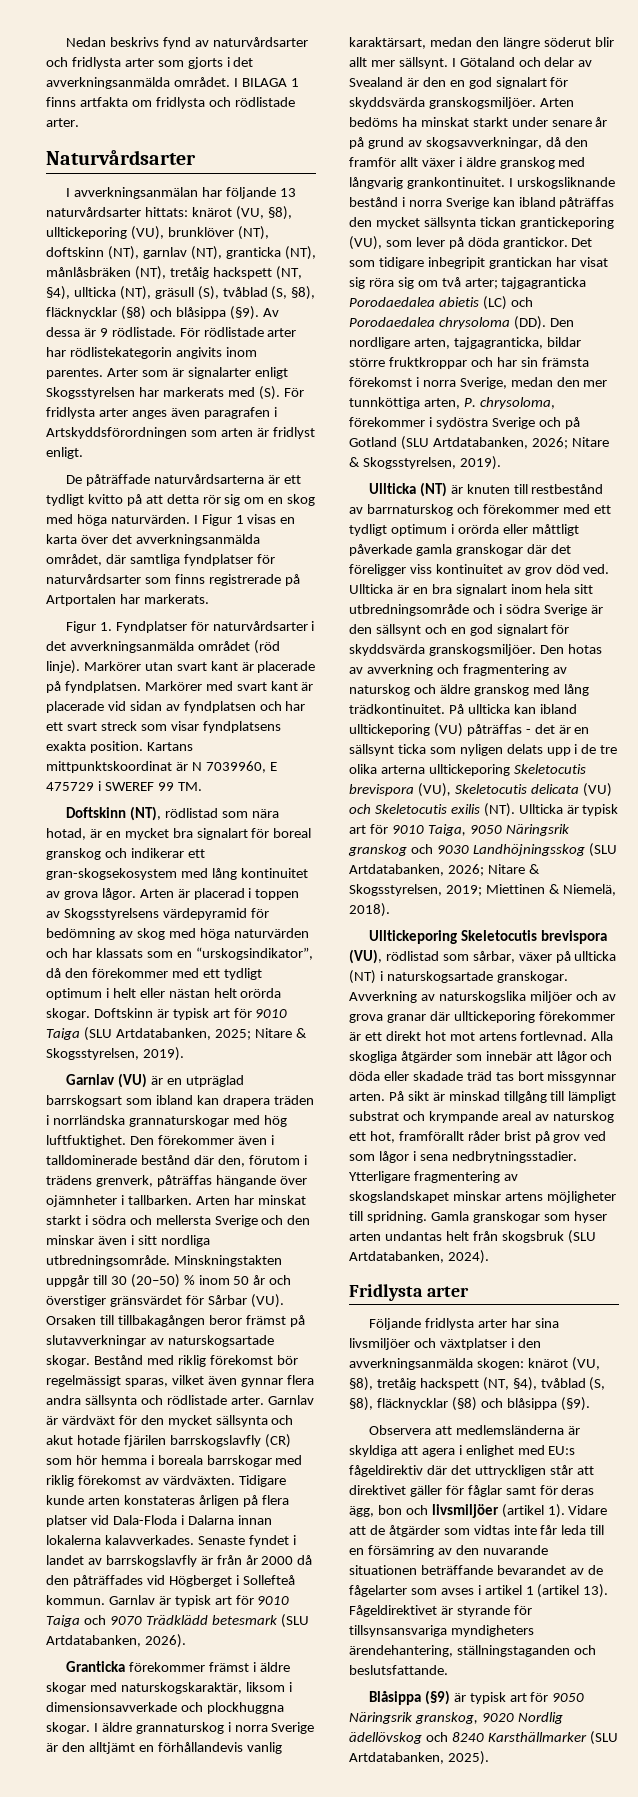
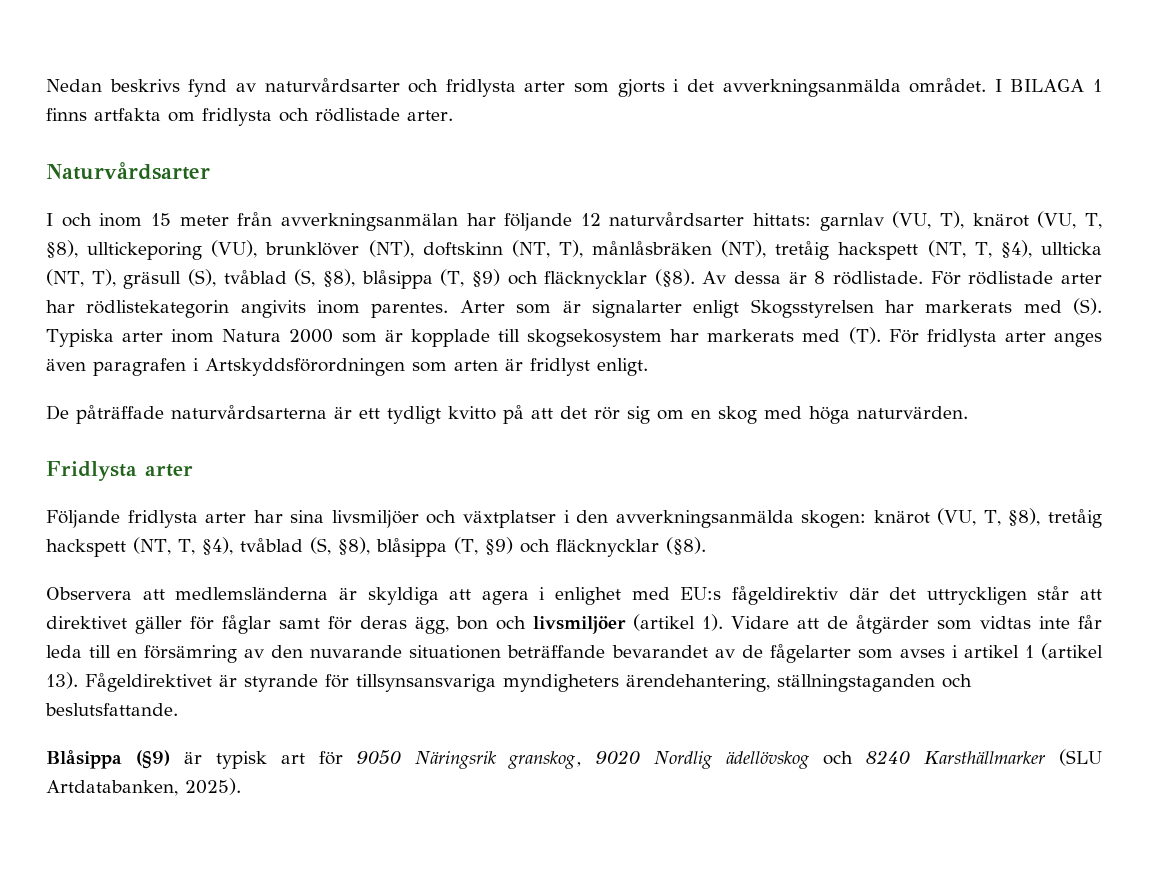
(70, 192) none -> [61,212,273,227] och inom 15 meter från
[279,188,296,197] 13 -> [580,213,601,226] 12
[191,206,264,220] knärot (VU, -> [819,211,1103,231] garnlav (VU, T), knärot (VU, T,
[107,246,316,260] (NT), garnlav (NT), granticka (NT), -> [511,240,583,258] (NT, T),
(302, 273) none -> [974,242,992,258] T,
[119,286,151,300] (NT), -> [46,269,116,287] (NT, T),
[46,306,259,320] fläcknycklar (§8) och blåsippa (§9). -> [361,269,695,289] blåsippa (T, §9) och fläcknycklar (§8).
[99,328,108,337] 9 -> [814,271,826,284] 8
(280, 393) none -> [46,327,881,347] Typiska arter inom Natura 2000 som är kopplade till skogsekosystem har markerats med (T).
[166,494,199,504] detta -> [560,406,587,419] det
[193,514,296,526] [46,534,260,546] [46,554,275,566] [46,574,300,586] [46,594,209,606] [65,621,315,633] [46,640,280,654] [46,660,316,674] [46,681,314,693] [46,701,306,713] [46,721,281,733] [46,741,193,753] [46,761,277,773] [46,781,202,791] [65,806,279,821] [46,828,312,840] [46,848,205,860] [46,868,308,880] [46,888,300,900] [46,908,269,920] [46,928,309,940] [46,947,313,960] [46,968,262,980] [46,988,282,1000] [46,1008,288,1020] [46,1027,307,1041] [46,1047,184,1061] [65,1073,244,1088] [46,1095,314,1107] [46,1115,287,1127] [46,1135,274,1147] [46,1155,307,1167] [46,1175,307,1187] [46,1195,306,1207] [46,1215,311,1227] [46,1235,210,1247] [46,1255,282,1267] [46,1274,292,1288] [46,1294,284,1308] [46,1315,305,1327] [46,1335,274,1347] [46,1355,298,1367] [46,1375,314,1387] [46,1395,314,1407] [46,1415,294,1427] [46,1434,291,1448] [46,1455,303,1467] [46,1475,286,1487] [46,1495,289,1507] [46,1515,272,1527] [46,1535,296,1547] [46,1555,313,1567] [46,1575,295,1587] [46,1595,290,1607] [46,1614,309,1628] [46,1634,186,1648] [65,1661,290,1672] [46,1682,292,1694] [46,1702,284,1714] [46,1722,315,1734] [46,1742,282,1754] [349,37,614,49] [349,57,593,69] [349,77,569,89] [349,97,574,109] [349,117,608,127] [349,137,588,149] [349,157,586,169] [349,177,615,189] [349,197,615,209] [349,217,614,229] [349,236,593,250] [349,257,608,269] [349,277,587,289] [349,296,533,310] [349,316,574,330] [349,337,581,349] [349,357,589,369] [349,377,608,389] [349,397,555,409] [349,417,580,429] [349,436,609,450] [349,456,501,470] [368,482,604,497] [349,504,611,516] [349,524,579,536] [349,544,571,556] [349,564,610,576] [349,584,594,596] [349,604,603,616] [349,624,570,636] [349,644,602,656] [349,664,567,676] [349,684,589,696] [349,704,577,714] [349,723,590,737] [349,744,618,756] [349,764,586,776] [349,783,612,797] [349,803,619,817] [349,824,569,836] [348,843,617,857] [349,864,540,876] [349,884,616,896] [349,903,390,917] [368,930,607,944] [349,949,617,964] [349,970,568,984] [349,991,616,1003] [349,1011,615,1023] [349,1031,614,1041] [349,1051,613,1063] [349,1071,617,1083] [349,1091,617,1103] [349,1111,614,1123] [349,1131,607,1143] [349,1151,577,1163] [349,1171,518,1183] [349,1191,616,1203] [349,1211,607,1223] [349,1230,596,1244] [349,1250,489,1264] I Figur 1 visas en karta över det avverkningsanmälda området, där samtliga fyndplatser för naturvårdsarter som finns registrerade på Artportalen har markerats. // Figur 1. Fyndplatser för naturvårdsarter i det avverkningsanmälda området (röd linje). Markörer utan svart kant är placerade på fyndplatsen. Markörer med svart kant är placerade vid sidan av fyndplatsen och har ett svart streck som visar fyndplatsens exakta position. Kartans mittpunktskoordinat är N 7039960, E 475729 i SWEREF 99 TM. // Doftskinn (NT), rödlistad som nära hotad, är en mycket bra signalart för boreal granskog och indikerar ett gran-skogsekosystem med lång kontinuitet av grova lågor. Arten är placerad i toppen av Skogsstyrelsens värdepyramid för bedömning av skog med höga naturvärden och har klassats som en “urskogsindikator”, då den förekommer med ett tydligt optimum i helt eller nästan helt orörda skogar. Doftskinn är typisk art för 9010 Taiga (SLU Artdatabanken, 2025; Nitare & Skogsstyrelsen, 2019). // Garnlav (VU) är en utpräglad barrskogsart som ibland kan drapera träden i norrländska grannaturskogar med hög luftfuktighet. Den förekommer även i talldominerade bestånd där den, förutom i trädens grenverk, påträffas hängande över ojämnheter i tallbarken. Arten har minskat starkt i södra och mellersta Sverige och den minskar även i sitt nordliga utbredningsområde. Minskningstakten uppgår till 30 (20–50) % inom 50 år och överstiger gränsvärdet för Sårbar (VU). Orsaken till tillbakagången beror främst på slutavverkningar av naturskogsartade skogar. Bestånd med riklig förekomst bör regelmässigt sparas, vilket även gynnar flera andra sällsynta och rödlistade arter. Garnlav är värdväxt för den mycket sällsynta och akut hotade fjärilen barrskogslavfly (CR) som hör hemma i boreala barrskogar med riklig förekomst av värdväxten. Tidigare kunde arten konstateras årligen på flera platser vid Dala-Floda i Dalarna innan lokalerna kalavverkades. Senaste fyndet i landet av barrskogslavfly är från år 2000 då den påträffades vid Högberget i Sollefteå kommun. Garnlav är typisk art för 9010 Taiga och 9070 Trädklädd betesmark (SLU Artdatabanken, 2026). // Granticka förekommer främst i äldre skogar med naturskogskaraktär, liksom i dimensionsavverkade och plockhuggna skogar. I äldre grannaturskog i norra Sverige är den alltjämt en förhållandevis vanlig karaktärsart, medan den längre söderut blir allt mer sällsynt. I Götaland och delar av Svealand är den en god signalart för skyddsvärda granskogsmiljöer. Arten bedöms ha minskat starkt under senare år på grund av skogsavverkningar, då den framför allt växer i äldre granskog med långvarig grankontinuitet. I urskogsliknande bestånd i norra Sverige kan ibland påträffas den mycket sällsynta tickan grantickeporing (VU), som lever på döda grantickor. Det som tidigare inbegripit grantickan har visat sig röra sig om två arter; tajgagranticka Porodaedalea abietis (LC) och Porodaedalea chrysoloma (DD). Den nordligare arten, tajgagranticka, bildar större fruktkroppar och har sin främsta förekomst i norra Sverige, medan den mer tunnköttiga arten, P. chrysoloma, förekommer i sydöstra Sverige och på Gotland (SLU Artdatabanken, 2026; Nitare & Skogsstyrelsen, 2019). // Ullticka (NT) är knuten till restbestånd av barrnaturskog och förekommer med ett tydligt optimum i orörda eller måttligt påverkade gamla granskogar där det föreligger viss kontinuitet av grov död ved. Ullticka är en bra signalart inom hela sitt utbredningsområde och i södra Sverige är den sällsynt och en god signalart för skyddsvärda granskogsmiljöer. Den hotas av avverkning och fragmentering av naturskog och äldre granskog med lång trädkontinuitet. På ullticka kan ibland ulltickeporing (VU) påträffas - det är en sällsynt ticka som nyligen delats upp i de tre olika arterna ulltickeporing Skeletocutis brevispora (VU), Skeletocutis delicata (VU) och Skeletocutis exilis (NT). Ullticka är typisk art för 9010 Taiga, 9050 Näringsrik granskog och 9030 Landhöjningsskog (SLU Artdatabanken, 2026; Nitare & Skogsstyrelsen, 2019; Miettinen & Niemelä, 2018). // Ulltickeporing Skeletocutis brevispora (VU), rödlistad som sårbar, växer på ullticka (NT) i naturskogsartade granskogar. Avverkning av naturskogslika miljöer och av grova granar där ulltickeporing förekommer är ett direkt hot mot artens fortlevnad. Alla skogliga åtgärder som innebär att lågor och döda eller skadade träd tas bort missgynnar arten. På sikt är minskad tillgång till lämpligt substrat och krympande areal av naturskog ett hot, framförallt råder brist på grov ved som lågor i sena nedbrytningsstadier. Ytterligare fragmentering av skogslandskapet minskar artens möjligheter till spridning. Gamla granskogar som hyser arten undantas helt från skogsbruk (SLU Artdatabanken, 2024). -> (968, 412) none
(600, 1364) none -> [983,510,1001,526] T,
(509, 1384) none -> [177,539,195,555] T,
[376,1397,590,1411] fläcknycklar (§8) och blåsippa (§9). -> [375,537,706,557] blåsippa (T, §9) och fläcknycklar (§8).

